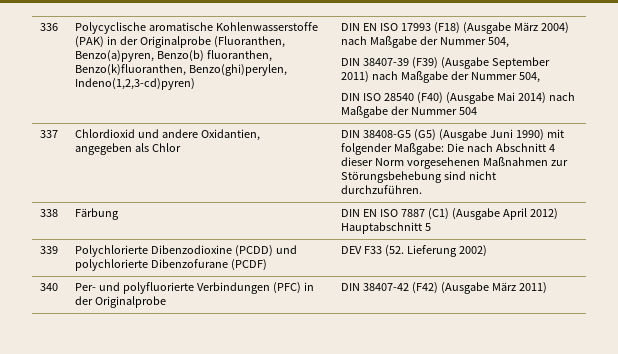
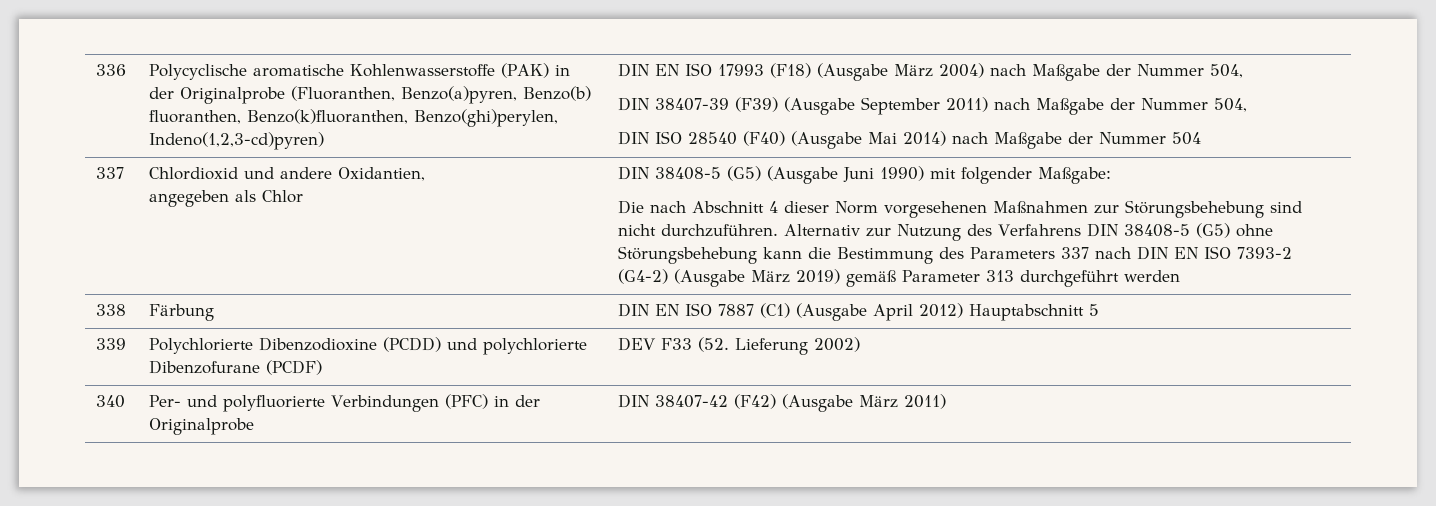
[363,130,412,138] 38408-G5 -> [655,167,722,180] 38408-5
(445, 149) none -> (1112, 175) //
(423, 189) none -> [784,223,1274,241] [618,246,1293,264] [618,269,1181,287] Alternativ zur Nutzung des Verfahrens DIN 38408-5 (G5) ohne Störungsbehebung kann die Bestimmung des Parameters 337 nach DIN EN ISO 7393-2 (G4-2) (Ausgabe März 2019) gemäß Parameter 313 durchgeführt werden

